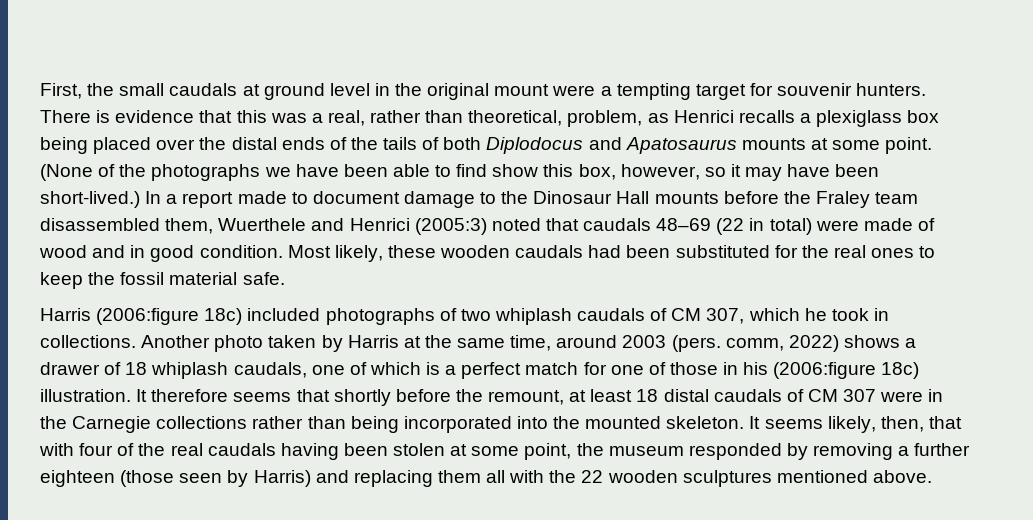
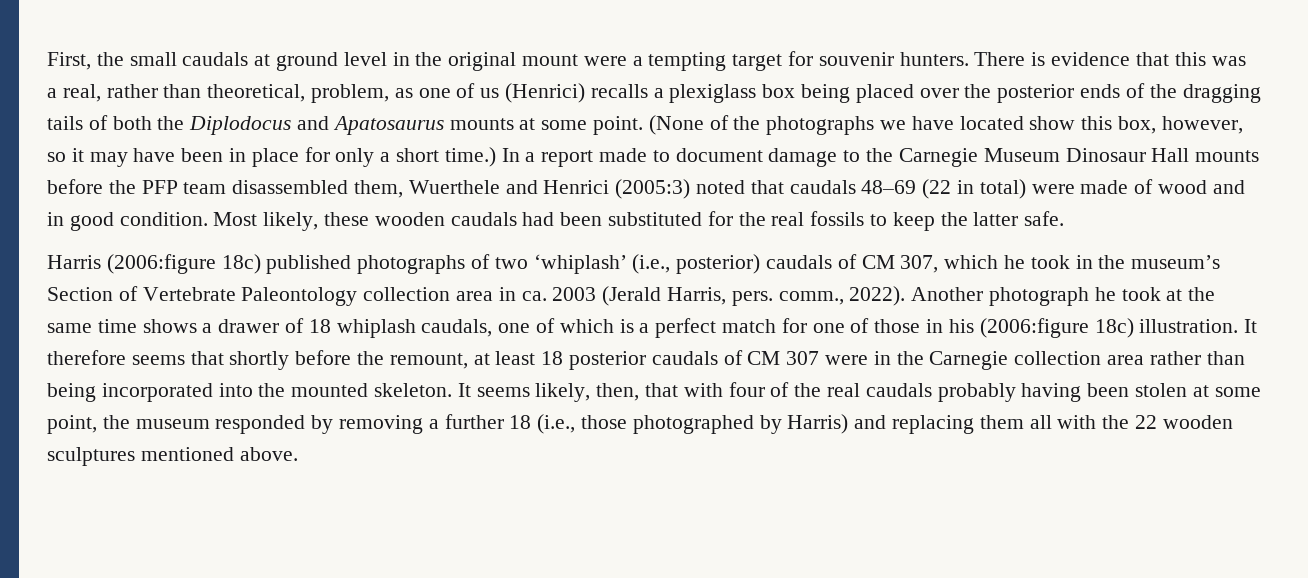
[673,110,734,123] Henrici -> [418,83,586,103] one of us (Henrici)
[231,137,277,150] distal -> [997,84,1075,103] posterior
(378, 143) none -> [1182,84,1261,103] dragging
(482, 143) none -> [157,116,185,130] the
[343,164,488,177] been able to find -> [959,116,1024,130] located
[40,191,140,208] short-lived.) -> [229,147,496,167] in place for only a short time.)
(529, 197) none -> [898,148,1060,167] Carnegie Museum
[815,191,870,208] Fraley -> [141,180,178,194] PFP
[871,248,915,258] ones -> [810,211,865,226] fossils
[120,272,238,285] fossil material -> [973,212,1019,226] latter
[247,308,321,321] included -> [266,255,352,274] published
[494,308,572,325] whiplash -> [533,254,761,274] ‘whiplash’ (i.e., posterior)
[40,335,839,352] collections. Another photo taken by Harris at the same time, around 2003 (pers. comm, 2022) -> [1098,255,1221,269] [47,286,1216,306] [47,319,137,333] the museum’s Section of Vertebrate Paleontology collection area in ca. 2003 (Jerald Harris, pers. comm., 2022). Another photograph he took at the same time
[663,389,709,402] distal -> [569,351,647,370] posterior
[156,416,248,429] collections -> [1014,351,1145,365] collection area
(276, 449) none -> [937,383,1016,402] probably
[40,470,223,487] eighteen (those seen -> [509,414,754,434] 18 (i.e., those photographed

